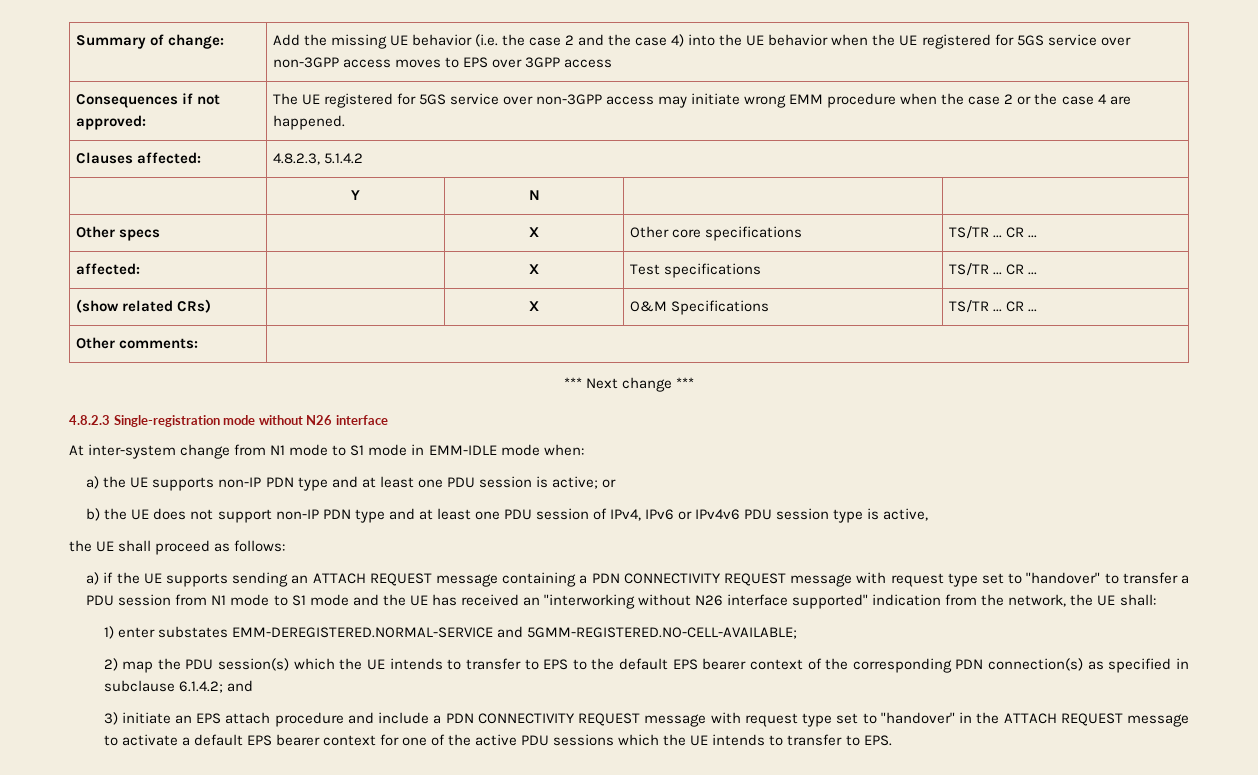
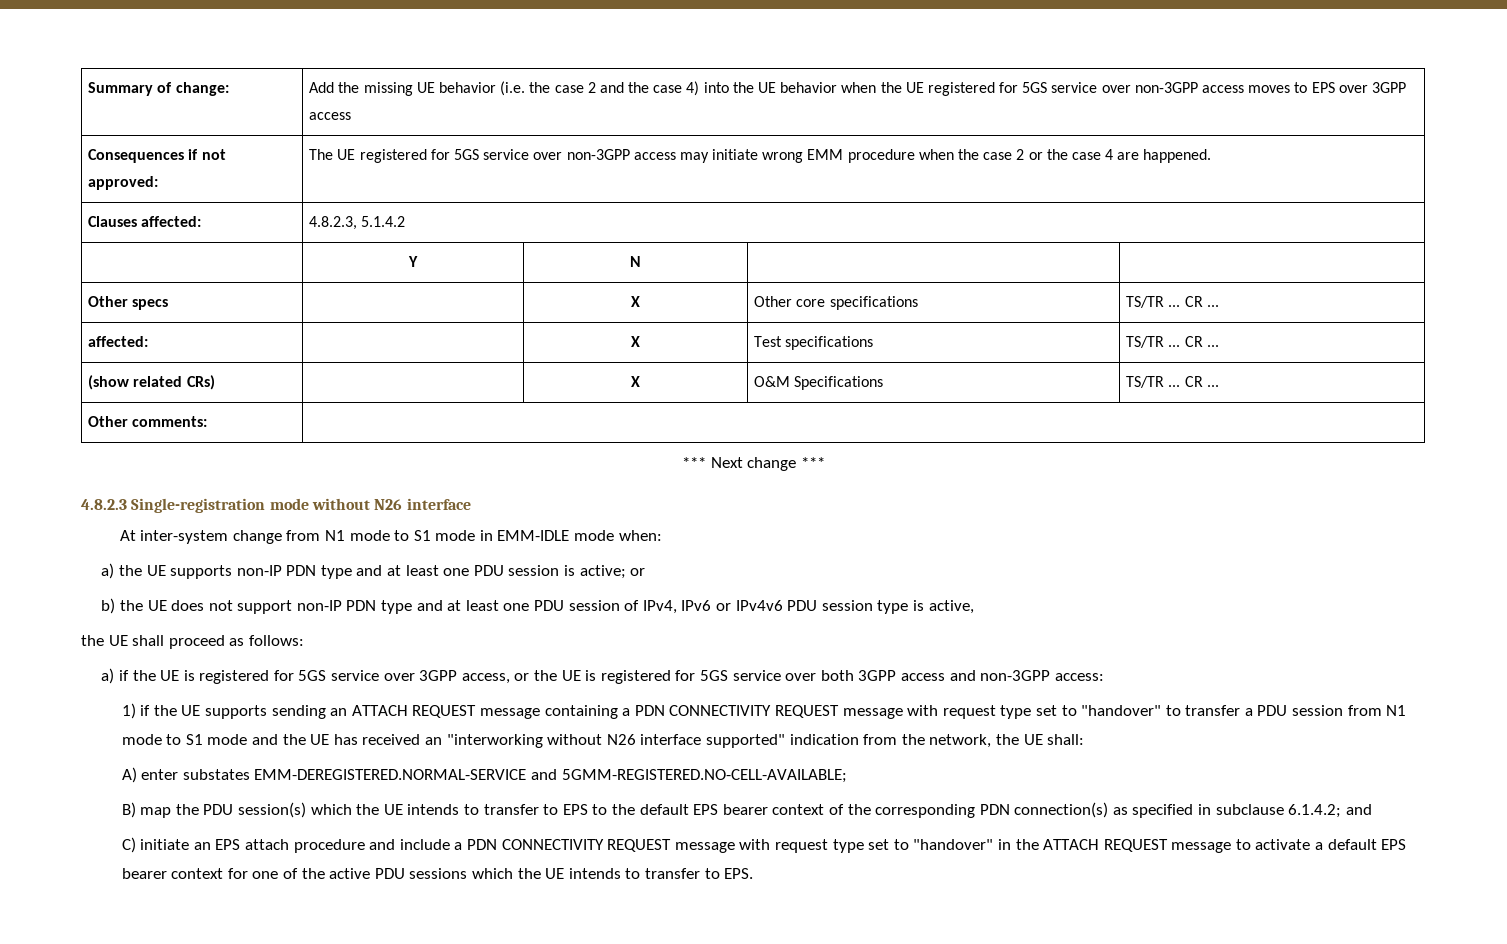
(162, 578) none -> [183,670,1104,684] [121,703,201,719] is registered for 5GS service over 3GPP access, or the UE is registered for 5GS service over both 3GPP access and non-3GPP access: // 1) if the UE
[103,626,114,639] 1) -> [121,767,137,783] A)
[103,658,118,671] 2) -> [121,802,136,818] B)
[103,712,118,725] 3) -> [121,837,136,853] C)

